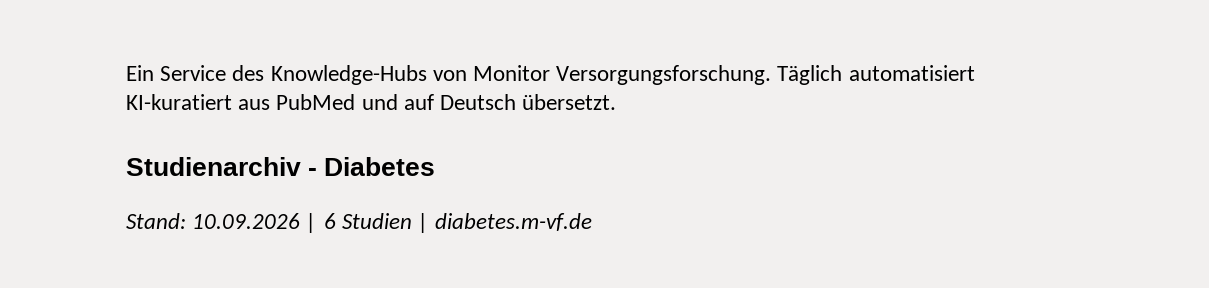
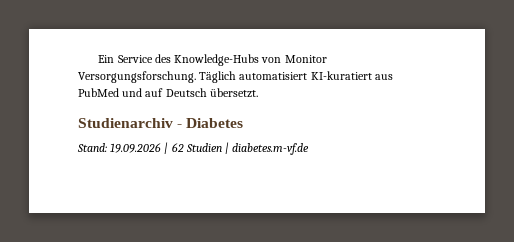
[192,213,336,233] 10.09.2026 | 6 -> [110,142,184,154] 19.09.2026 | 62

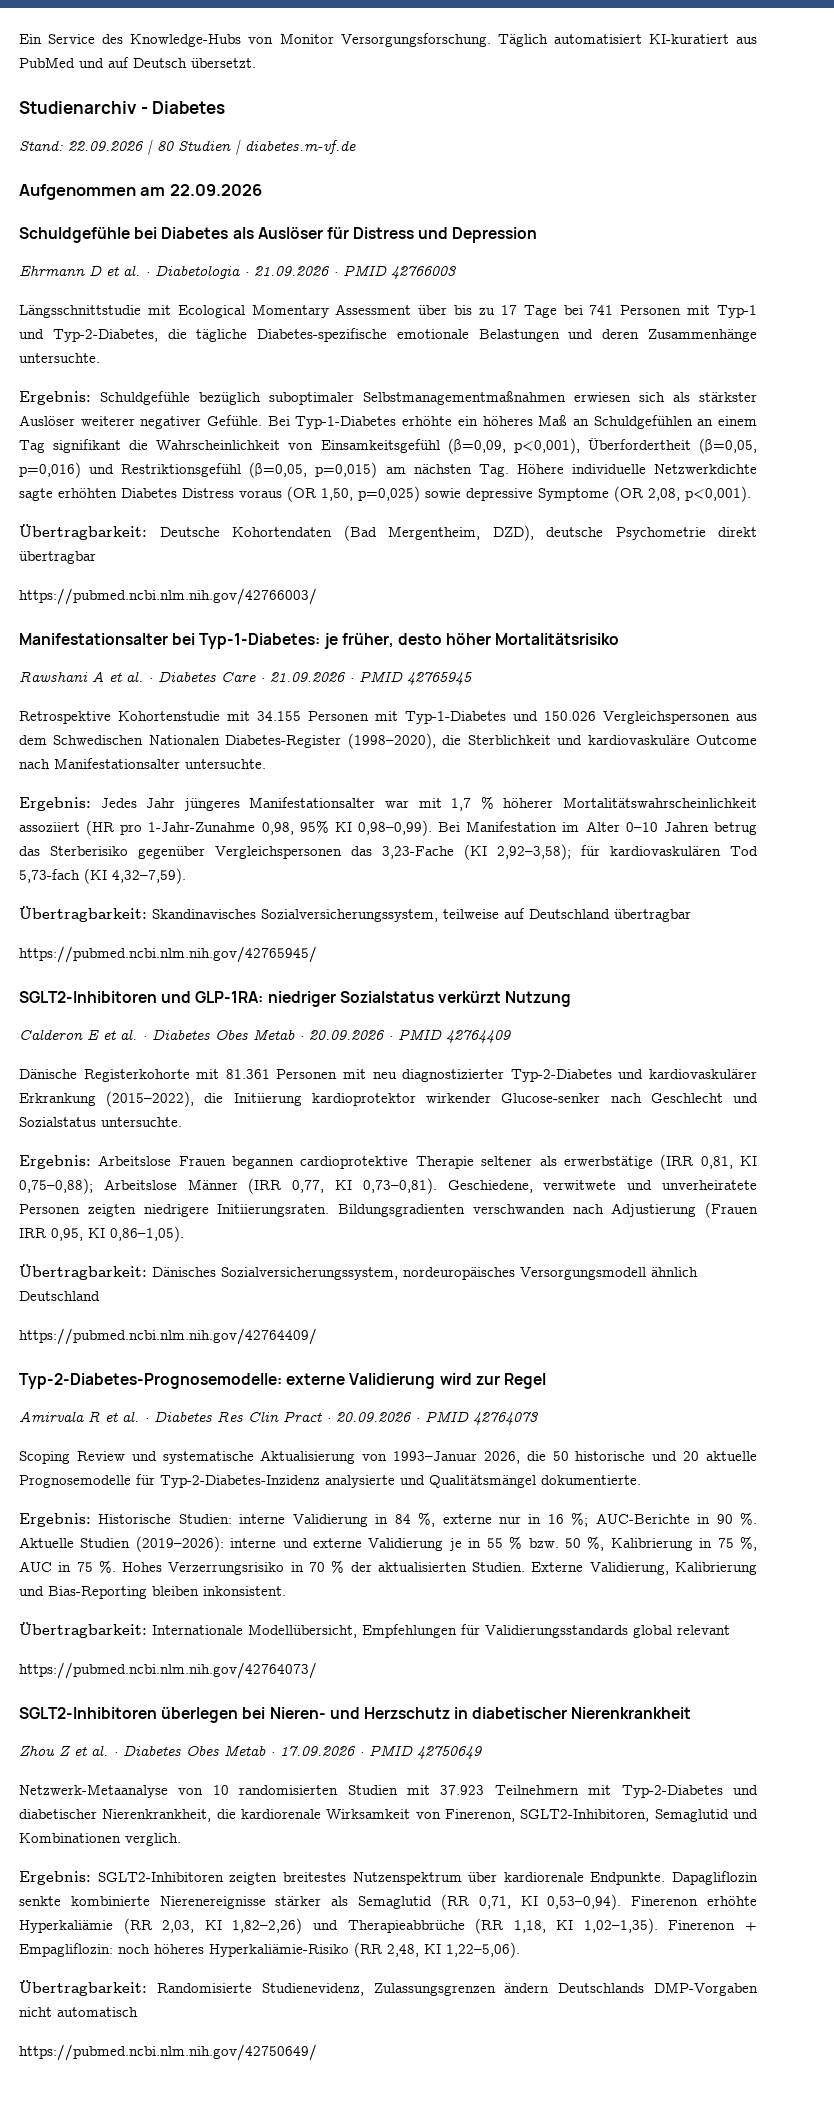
[110,142,184,154] 19.09.2026 | 62 -> [68,139,174,155] 22.09.2026 | 80
(310, 149) none -> [19,184,262,200] [19,227,538,243] [19,265,456,279] [19,304,757,318] [19,328,758,342] [19,353,100,363] [19,391,757,405] [19,415,758,429] [19,438,757,454] [19,462,758,478] [19,486,751,502] [19,524,757,541] [19,551,96,564] [19,588,317,605] [19,633,620,649] [19,671,472,685] [19,711,757,724] [19,733,758,749] [19,758,266,769] [19,796,758,811] [19,820,757,836] [19,844,758,860] [19,868,186,884] [19,906,691,922] [19,946,317,963] [19,991,572,1007] [19,1029,511,1043] [19,1069,758,1082] [19,1091,758,1107] [19,1117,182,1127] [19,1154,758,1170] [19,1178,757,1194] [19,1202,758,1218] [19,1226,184,1242] [19,1264,698,1280] [19,1291,100,1301] [19,1328,317,1345] [19,1373,546,1389] [19,1411,538,1425] [19,1450,757,1464] [19,1474,641,1488] [19,1512,757,1527] [19,1536,757,1552] [19,1560,758,1575] [19,1586,286,1599] [19,1622,730,1638] [19,1662,317,1679] [19,1707,692,1723] [19,1745,482,1759] [19,1784,758,1798] [19,1809,758,1822] [19,1833,181,1846] [19,1871,758,1885] [19,1894,758,1910] [19,1918,758,1934] [19,1942,520,1958] [19,1980,758,1996] [19,2007,138,2017] [19,2044,317,2061] // Aufgenommen am 22.09.2026 // Schuldgefühle bei Diabetes als Auslöser für Distress und Depression // Ehrmann D et al. · Diabetologia · 21.09.2026 · PMID 42766003 // Längsschnittstudie mit Ecological Momentary Assessment über bis zu 17 Tage bei 741 Personen mit Typ-1 und Typ-2-Diabetes, die tägliche Diabetes-spezifische emotionale Belastungen und deren Zusammenhänge untersuchte. // Ergebnis: Schuldgefühle bezüglich suboptimaler Selbstmanagementmaßnahmen erwiesen sich als stärkster Auslöser weiterer negativer Gefühle. Bei Typ-1-Diabetes erhöhte ein höheres Maß an Schuldgefühlen an einem Tag signifikant die Wahrscheinlichkeit von Einsamkeitsgefühl (β=0,09, p<0,001), Überfordertheit (β=0,05, p=0,016) und Restriktionsgefühl (β=0,05, p=0,015) am nächsten Tag. Höhere individuelle Netzwerkdichte sagte erhöhten Diabetes Distress voraus (OR 1,50, p=0,025) sowie depressive Symptome (OR 2,08, p<0,001). // Übertragbarkeit: Deutsche Kohortendaten (Bad Mergentheim, DZD), deutsche Psychometrie direkt übertragbar // https://pubmed.ncbi.nlm.nih.gov/42766003/ // Manifestationsalter bei Typ-1-Diabetes: je früher, desto höher Mortalitätsrisiko // Rawshani A et al. · Diabetes Care · 21.09.2026 · PMID 42765945 // Retrospektive Kohortenstudie mit 34.155 Personen mit Typ-1-Diabetes und 150.026 Vergleichspersonen aus dem Schwedischen Nationalen Diabetes-Register (1998–2020), die Sterblichkeit und kardiovaskuläre Outcome nach Manifestationsalter untersuchte. // Ergebnis: Jedes Jahr jüngeres Manifestationsalter war mit 1,7 % höherer Mortalitätswahrscheinlichkeit assoziiert (HR pro 1-Jahr-Zunahme 0,98, 95% KI 0,98–0,99). Bei Manifestation im Alter 0–10 Jahren betrug das Sterberisiko gegenüber Vergleichspersonen das 3,23-Fache (KI 2,92–3,58); für kardiovaskulären Tod 5,73-fach (KI 4,32–7,59). // Übertragbarkeit: Skandinavisches Sozialversicherungssystem, teilweise auf Deutschland übertragbar // https://pubmed.ncbi.nlm.nih.gov/42765945/ // SGLT2-Inhibitoren und GLP-1RA: niedriger Sozialstatus verkürzt Nutzung // Calderon E et al. · Diabetes Obes Metab · 20.09.2026 · PMID 42764409 // Dänische Registerkohorte mit 81.361 Personen mit neu diagnostizierter Typ-2-Diabetes und kardiovaskulärer Erkrankung (2015–2022), die Initiierung kardioprotektor wirkender Glucose-senker nach Geschlecht und Sozialstatus untersuchte. // Ergebnis: Arbeitslose Frauen begannen cardioprotektive Therapie seltener als erwerbstätige (IRR 0,81, KI 0,75–0,88); Arbeitslose Männer (IRR 0,77, KI 0,73–0,81). Geschiedene, verwitwete und unverheiratete Personen zeigten niedrigere Initiierungsraten. Bildungsgradienten verschwanden nach Adjustierung (Frauen IRR 0,95, KI 0,86–1,05). // Übertragbarkeit: Dänisches Sozialversicherungssystem, nordeuropäisches Versorgungsmodell ähnlich Deutschland // https://pubmed.ncbi.nlm.nih.gov/42764409/ // Typ-2-Diabetes-Prognosemodelle: externe Validierung wird zur Regel // Amirvala R et al. · Diabetes Res Clin Pract · 20.09.2026 · PMID 42764073 // Scoping Review und systematische Aktualisierung von 1993–Januar 2026, die 50 historische und 20 aktuelle Prognosemodelle für Typ-2-Diabetes-Inzidenz analysierte und Qualitätsmängel dokumentierte. // Ergebnis: Historische Studien: interne Validierung in 84 %, externe nur in 16 %; AUC-Berichte in 90 %. Aktuelle Studien (2019–2026): interne und externe Validierung je in 55 % bzw. 50 %, Kalibrierung in 75 %, AUC in 75 %. Hohes Verzerrungsrisiko in 70 % der aktualisierten Studien. Externe Validierung, Kalibrierung und Bias-Reporting bleiben inkonsistent. // Übertragbarkeit: Internationale Modellübersicht, Empfehlungen für Validierungsstandards global relevant // https://pubmed.ncbi.nlm.nih.gov/42764073/ // SGLT2-Inhibitoren überlegen bei Nieren- und Herzschutz in diabetischer Nierenkrankheit // Zhou Z et al. · Diabetes Obes Metab · 17.09.2026 · PMID 42750649 // Netzwerk-Metaanalyse von 10 randomisierten Studien mit 37.923 Teilnehmern mit Typ-2-Diabetes und diabetischer Nierenkrankheit, die kardiorenale Wirksamkeit von Finerenon, SGLT2-Inhibitoren, Semaglutid und Kombinationen verglich. // Ergebnis: SGLT2-Inhibitoren zeigten breitestes Nutzenspektrum über kardiorenale Endpunkte. Dapagliflozin senkte kombinierte Nierenereignisse stärker als Semaglutid (RR 0,71, KI 0,53–0,94). Finerenon erhöhte Hyperkaliämie (RR 2,03, KI 1,82–2,26) und Therapieabbrüche (RR 1,18, KI 1,02–1,35). Finerenon + Empagliflozin: noch höheres Hyperkaliämie-Risiko (RR 2,48, KI 1,22–5,06). // Übertragbarkeit: Randomisierte Studienevidenz, Zulassungsgrenzen ändern Deutschlands DMP-Vorgaben nicht automatisch // https://pubmed.ncbi.nlm.nih.gov/42750649/

